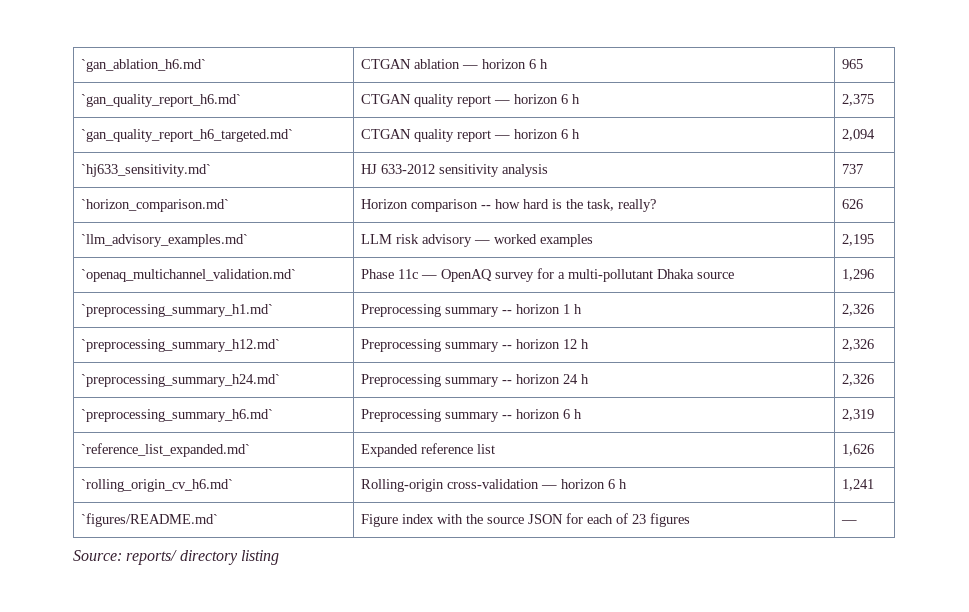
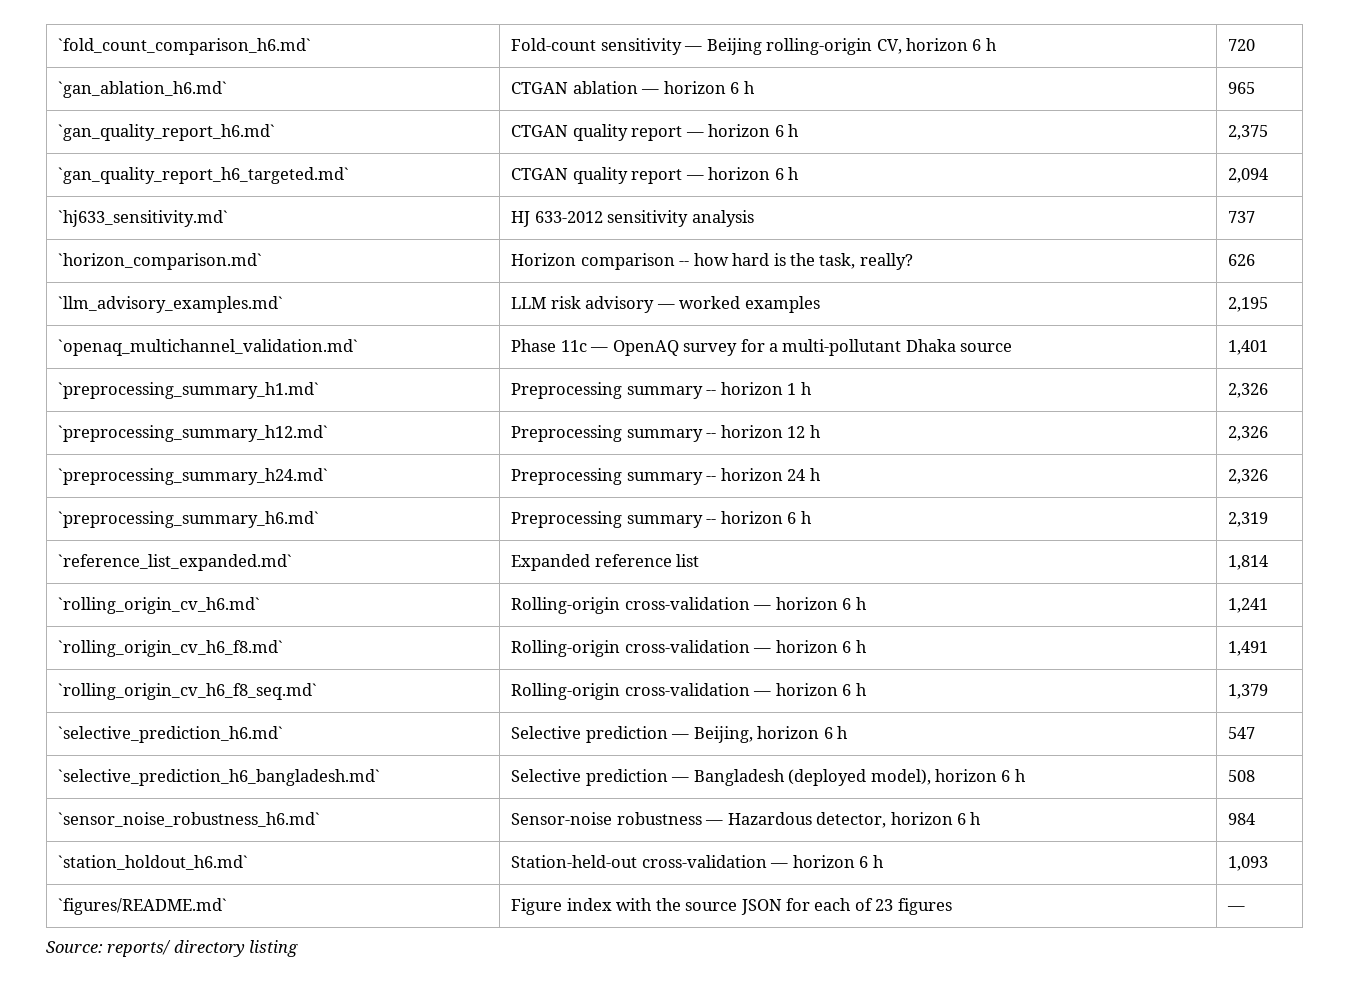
(81, 65) none -> [58,38,312,55] [511,38,997,55] [1228,39,1256,51] `fold_count_comparison_h6.md` | Fold-count sensitivity — Beijing rolling-origin CV, horizon 6 h | 720 //
[842,269,875,281] 1,296 -> [1228,340,1269,355] 1,401
[842,444,875,456] 1,626 -> [1228,555,1269,570] 1,814
(875, 485) none -> [58,640,284,657] [511,640,867,657] [1228,641,1269,656] [58,683,318,700] [511,683,867,700] [1228,684,1269,699] [58,726,284,743] [511,726,848,743] [1228,727,1256,739] [58,769,381,786] [511,769,1026,786] [1228,770,1256,782] [58,812,321,827] [511,812,982,828] [1228,813,1256,825] [58,855,249,870] [511,855,884,868] [1228,856,1269,871] // `rolling_origin_cv_h6_f8.md` | Rolling-origin cross-validation — horizon 6 h | 1,491 // `rolling_origin_cv_h6_f8_seq.md` | Rolling-origin cross-validation — horizon 6 h | 1,379 // `selective_prediction_h6.md` | Selective prediction — Beijing, horizon 6 h | 547 // `selective_prediction_h6_bangladesh.md` | Selective prediction — Bangladesh (deployed model), horizon 6 h | 508 // `sensor_noise_robustness_h6.md` | Sensor-noise robustness — Hazardous detector, horizon 6 h | 984 // `station_holdout_h6.md` | Station-held-out cross-validation — horizon 6 h | 1,093

